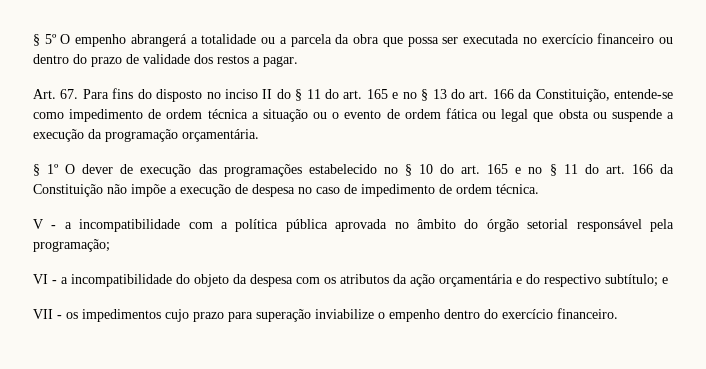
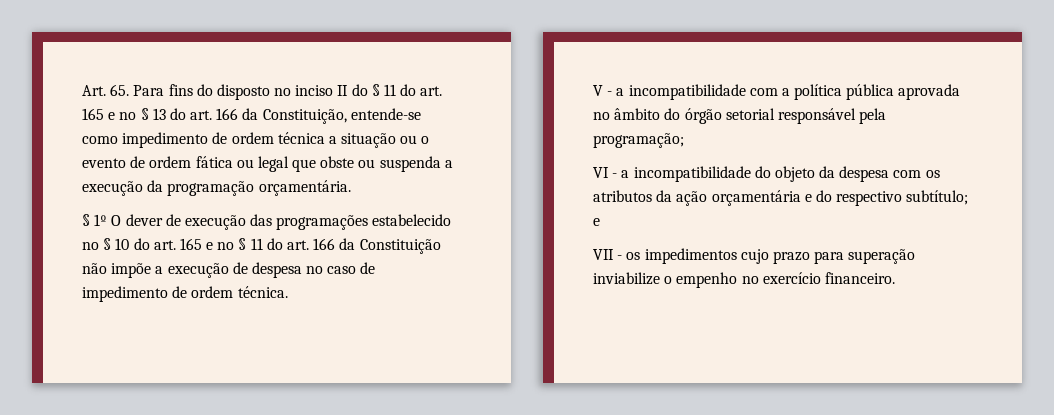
[33,33,673,47] [33,54,298,67] [33,89,79,99] § 5º O empenho abrangerá a totalidade ou a parcela da obra que possa ser executada no exercício financeiro ou dentro do prazo de validade dos restos a pagar. // Art. 67. -> [82,84,130,96] Art. 65.
[558,109,662,122] obsta ou suspende -> [320,156,441,172] obste ou suspenda
[444,309,498,319] dentro do -> [741,276,759,284] no

